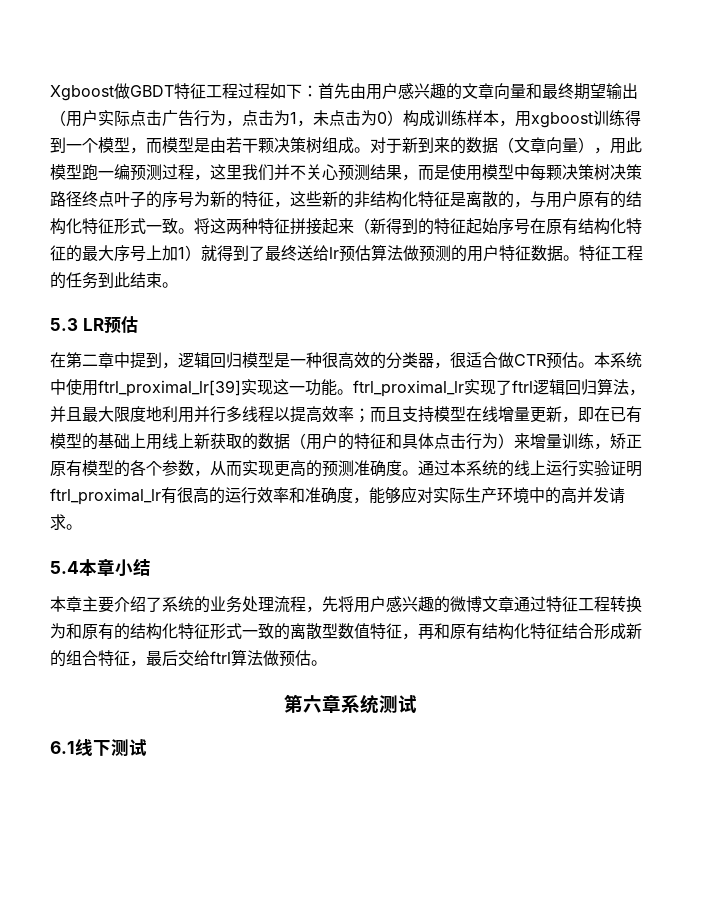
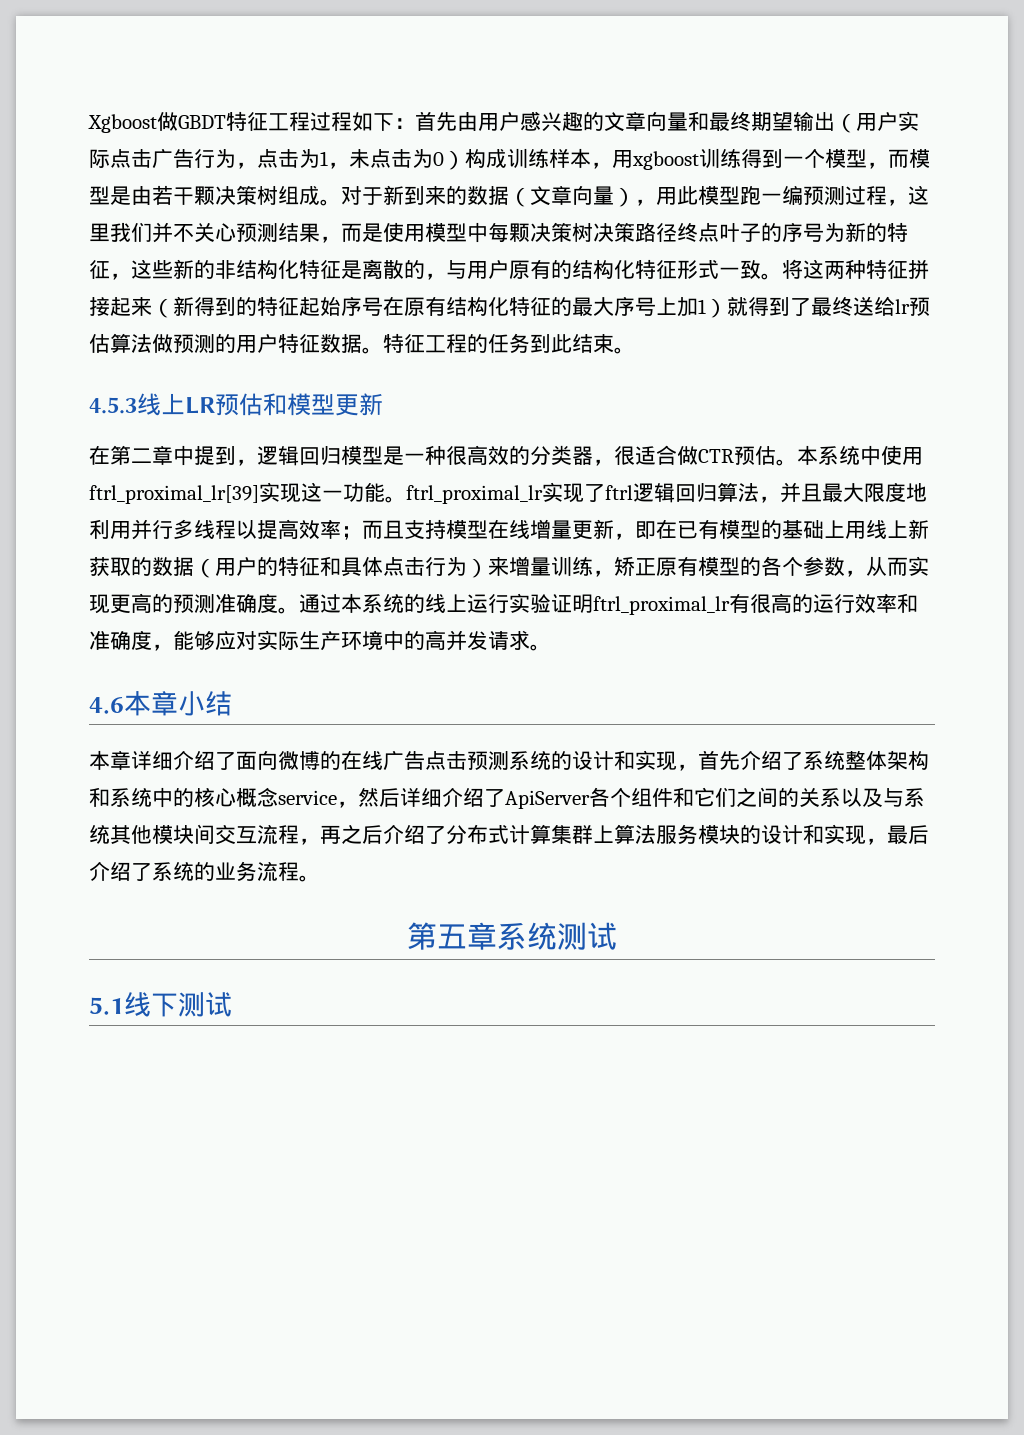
[50,318,78,331] 5.3 -> [89,393,185,416] 4.5.3线上
(138, 324) none -> [263,393,383,416] 和模型更新
[50,561,79,574] 5.4 -> [89,697,124,714] 4.6
[82,596,642,613] [50,623,642,640] [50,649,311,667] 主要介绍了系统的业务处理流程，先将用户感兴趣的微博文章通过特征工程转换为和原有的结构化特征形式一致的离散型数值特征，再和原有结构化特征结合形成新的组合特征，最后交给ftrl算法做预估 -> [131,750,929,771] [89,787,925,809] [89,824,929,845] [89,861,299,881] 详细介绍了面向微博的在线广告点击预测系统的设计和实现，首先介绍了系统整体架构和系统中的核心概念service，然后详细介绍了ApiServer各个组件和它们之间的关系以及与系统其他模块间交互流程，再之后介绍了分布式计算集群上算法服务模块的设计和实现，最后介绍了系统的业务流程
[303,695,322,713] 六 -> [437,924,467,949] 五
[50,741,75,754] 6.1 -> [89,997,124,1015] 5.1

